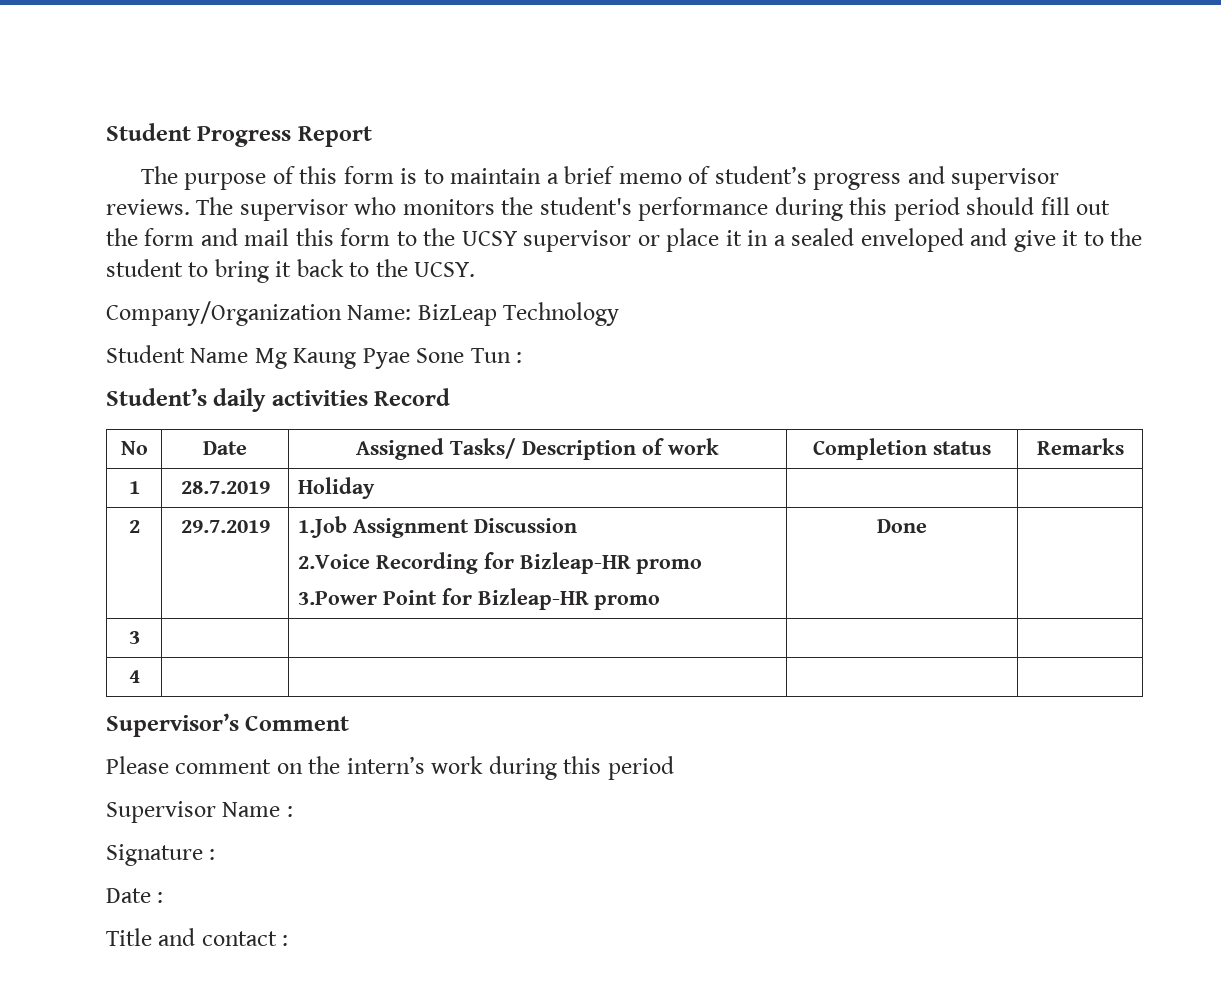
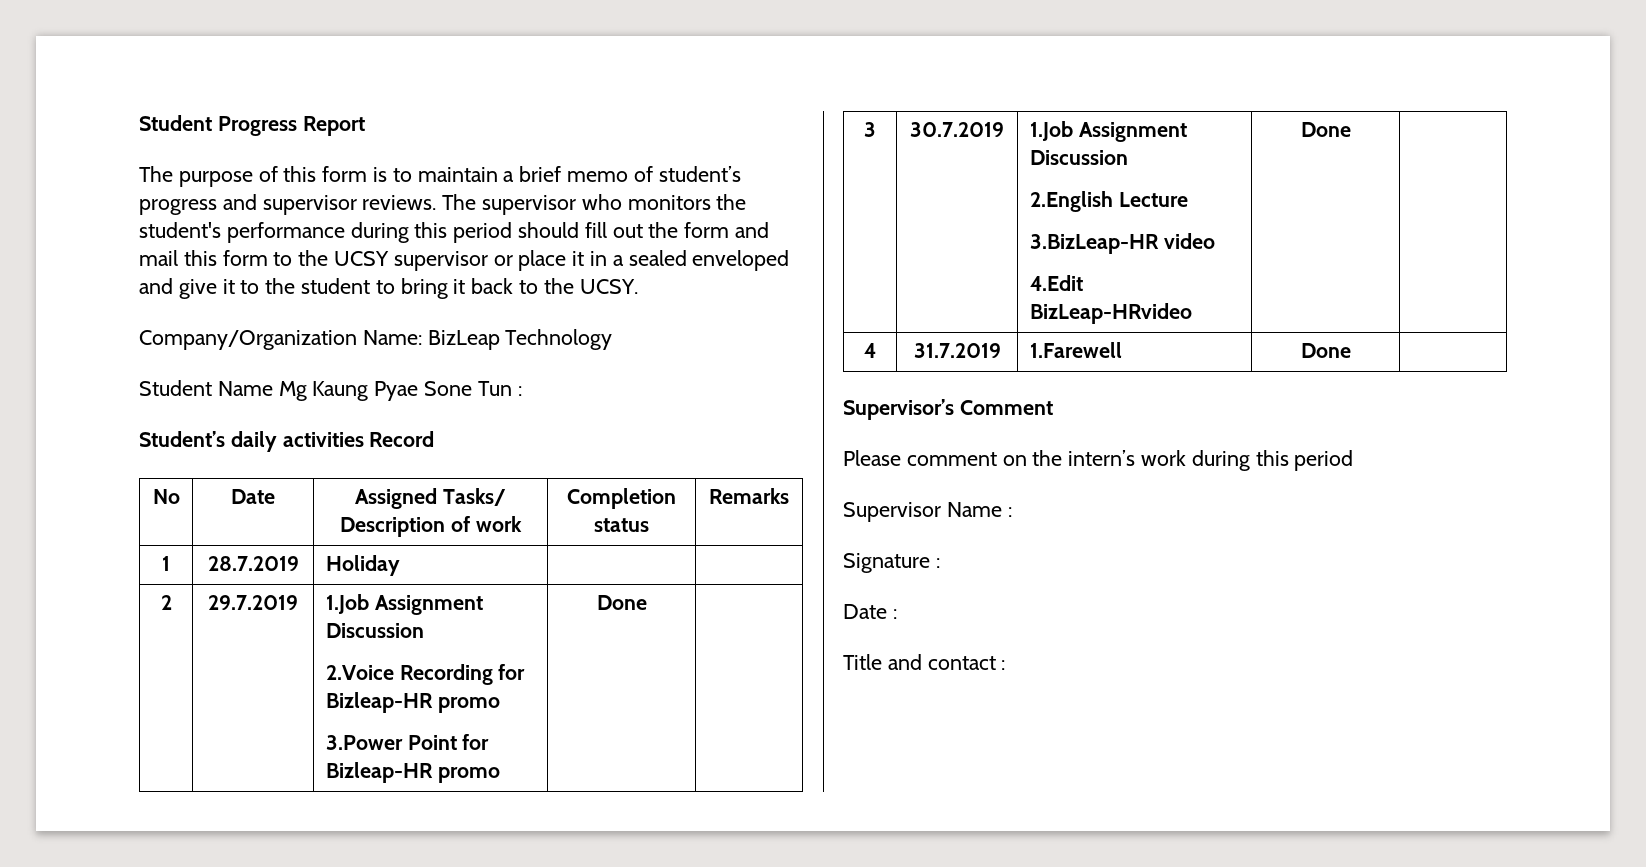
[128,670,140,683] | | | // 4 | | | -> [910,122,1005,137] [1029,121,1187,142] [1029,150,1128,165] [1029,191,1188,212] [1029,233,1215,254] [1029,275,1083,291] [1029,303,1192,324] [1300,122,1351,137] [864,343,876,358] [913,343,1001,358] [1029,342,1122,358] [1300,343,1351,358] 30.7.2019 | 1.Job Assignment Discussion // 2.English Lecture // 3.BizLeap-HR video // 4.Edit BizLeap-HRvideo | Done | // 4 | 31.7.2019 | 1.Farewell | Done

